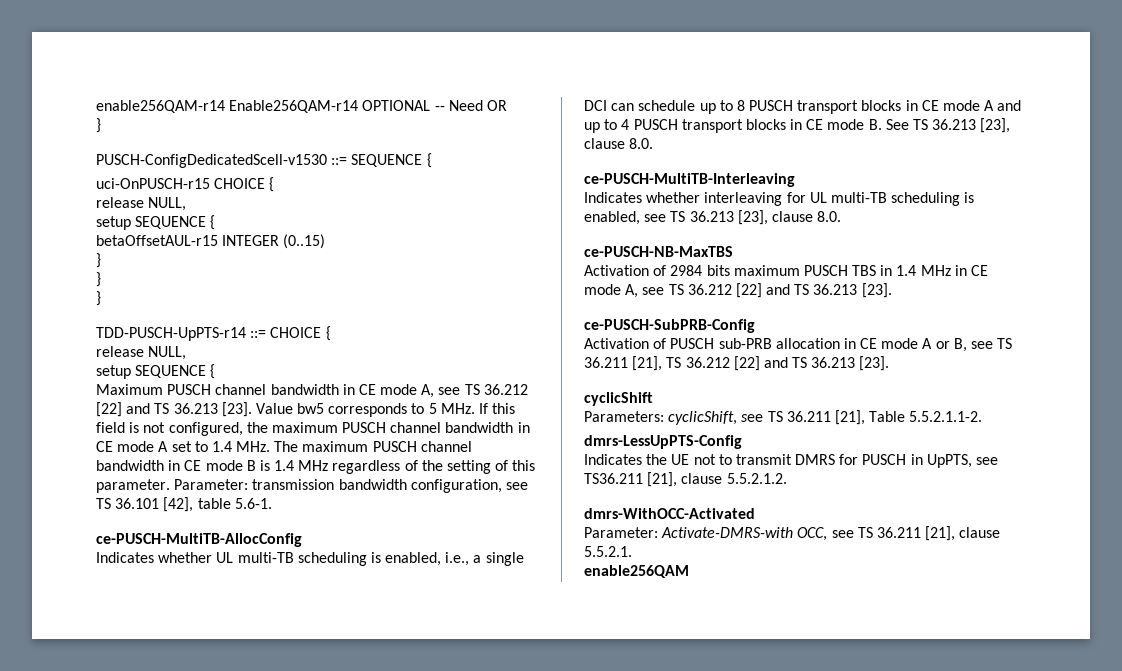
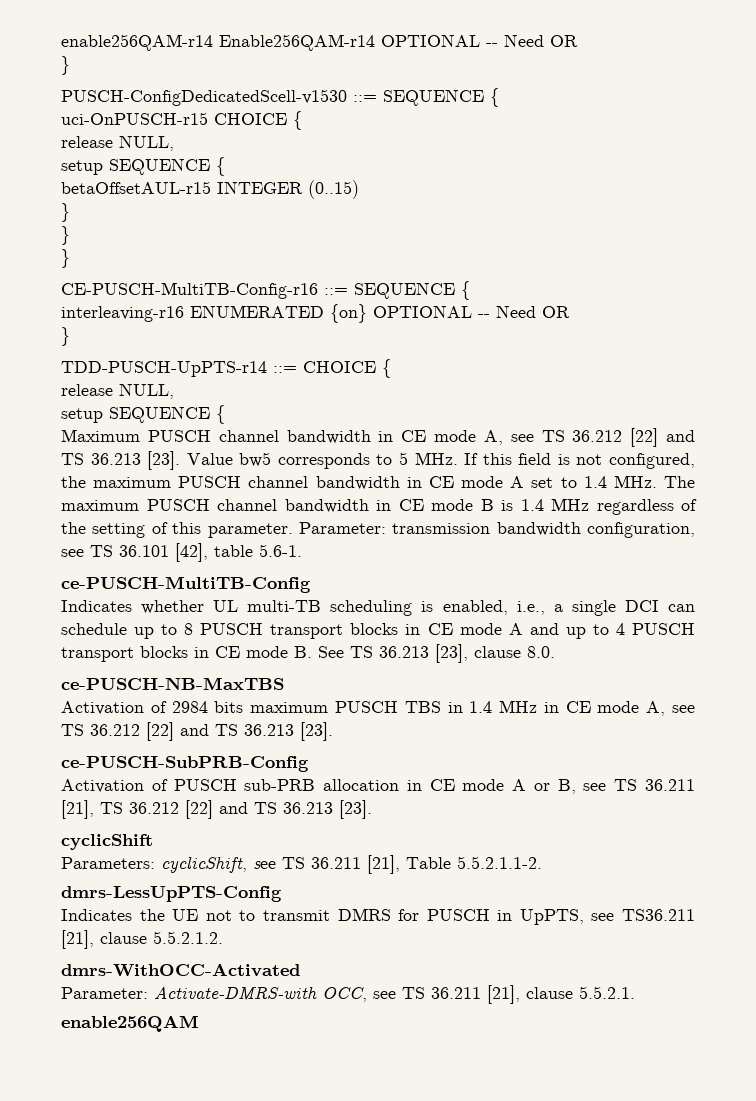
(101, 298) none -> [61,281,470,300] [61,304,570,323] [61,327,70,346] // CE-PUSCH-MultiTB-Config-r16 ::= SEQUENCE { // interleaving-r16 ENUMERATED {on} OPTIONAL -- Need OR // }
[96,533,302,547] ce-PUSCH-MultiTB-AllocConfig -> [61,576,311,593] ce-PUSCH-MultiTB-Config
[584,173,795,187] [584,192,975,206] [584,210,842,225] // ce-PUSCH-MultiTB-Interleaving // Indicates whether interleaving for UL multi-TB scheduling is enabled, see TS 36.213 [23], clause 8.0. -> (555, 652) none

